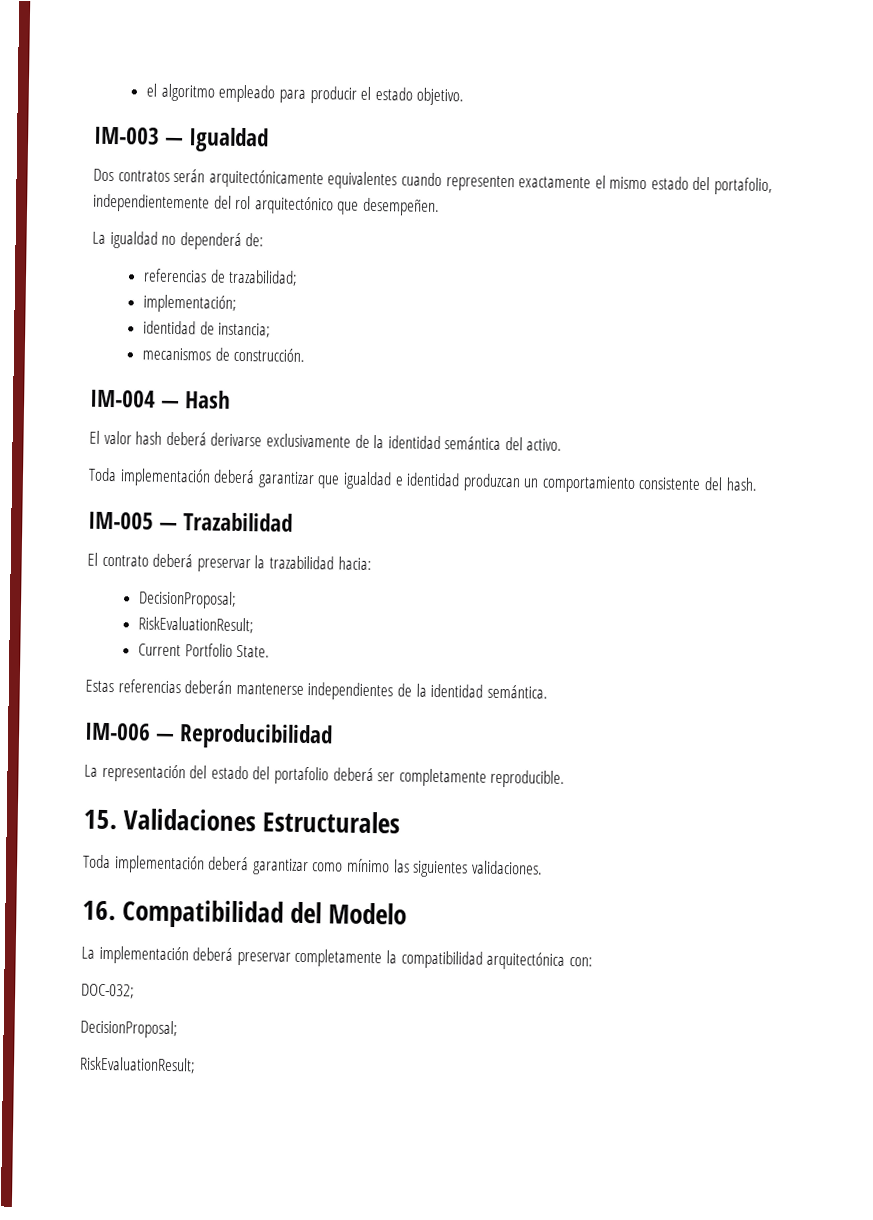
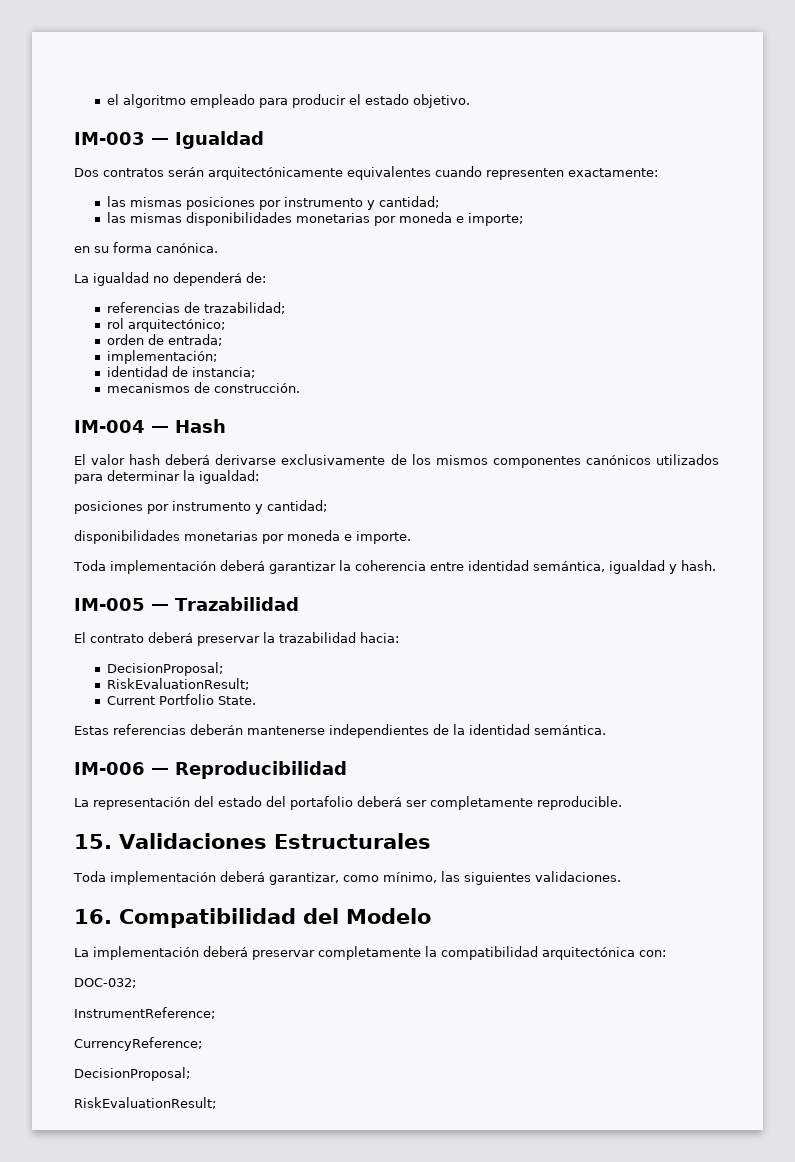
[518,175,774,196] [93,193,440,216] exactamente el mismo estado del portafolio, independientemente del rol arquitectónico que desempeñen. -> [568,168,658,177] [106,196,439,210] [106,212,523,226] [74,242,218,253] exactamente: // las mismas posiciones por instrumento y cantidad; // las mismas disponibilidades monetarias por moneda e importe; // en su forma canónica.
(299, 277) none -> [106,318,225,332] [106,334,222,346] // rol arquitectónico; // orden de entrada;
[373,435,563,451] [88,467,724,493] la identidad semántica del activo. // Toda implementación deberá garantizar que igualdad e identidad produzcan un comportamiento consistente del -> [411,454,719,468] [74,470,259,484] [74,500,327,514] [74,530,411,544] [73,560,677,574] los mismos componentes canónicos utilizados para determinar la igualdad: // posiciones por instrumento y cantidad; // disponibilidades monetarias por moneda e importe. // Toda implementación deberá garantizar la coherencia entre identidad semántica, igualdad y
[251,858,390,876] garantizar como mínimo -> [268,872,437,885] garantizar, como mínimo,
(135, 991) none -> [74,1007,215,1019] [74,1037,202,1051] // InstrumentReference; // CurrencyReference;

